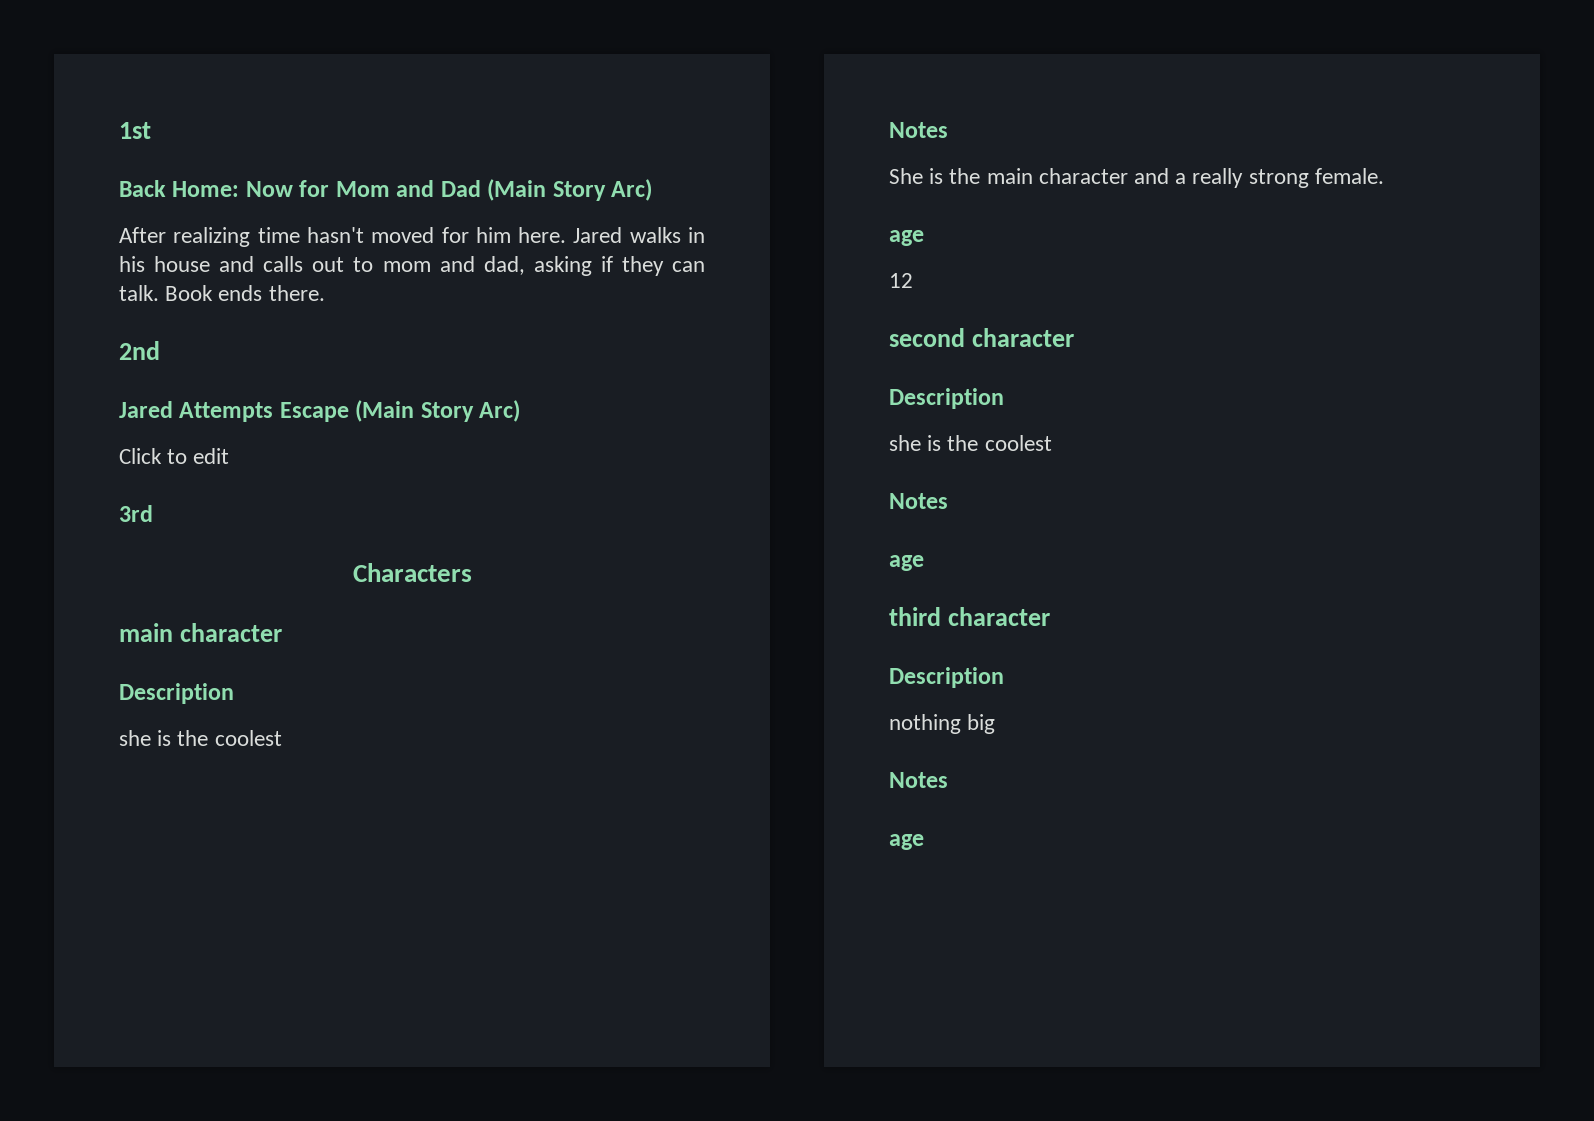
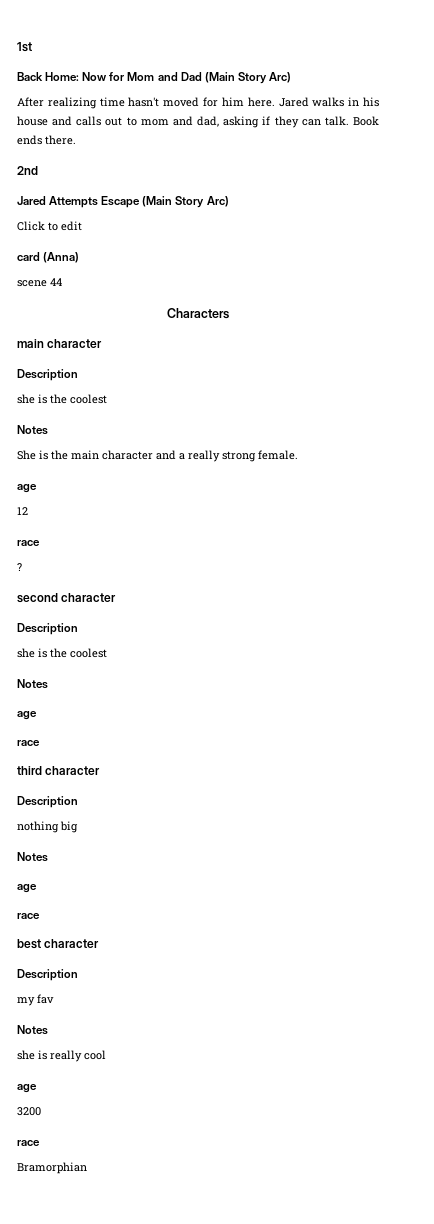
[119,505,153,522] 3rd -> [17,252,80,263] [17,278,62,287] card (Anna) // scene 44
(913, 280) none -> [17,540,40,546] [17,563,22,571] // race // ?
(924, 563) none -> [17,740,40,746] // race
(924, 842) none -> [17,913,40,919] [17,939,100,949] [17,969,78,981] [17,994,54,1006] [17,1025,48,1035] [17,1050,106,1062] [17,1084,37,1093] [17,1107,41,1116] [17,1140,40,1146] [17,1162,87,1174] // race // best character // Description // my fav // Notes // she is really cool // age // 3200 // race // Bramorphian

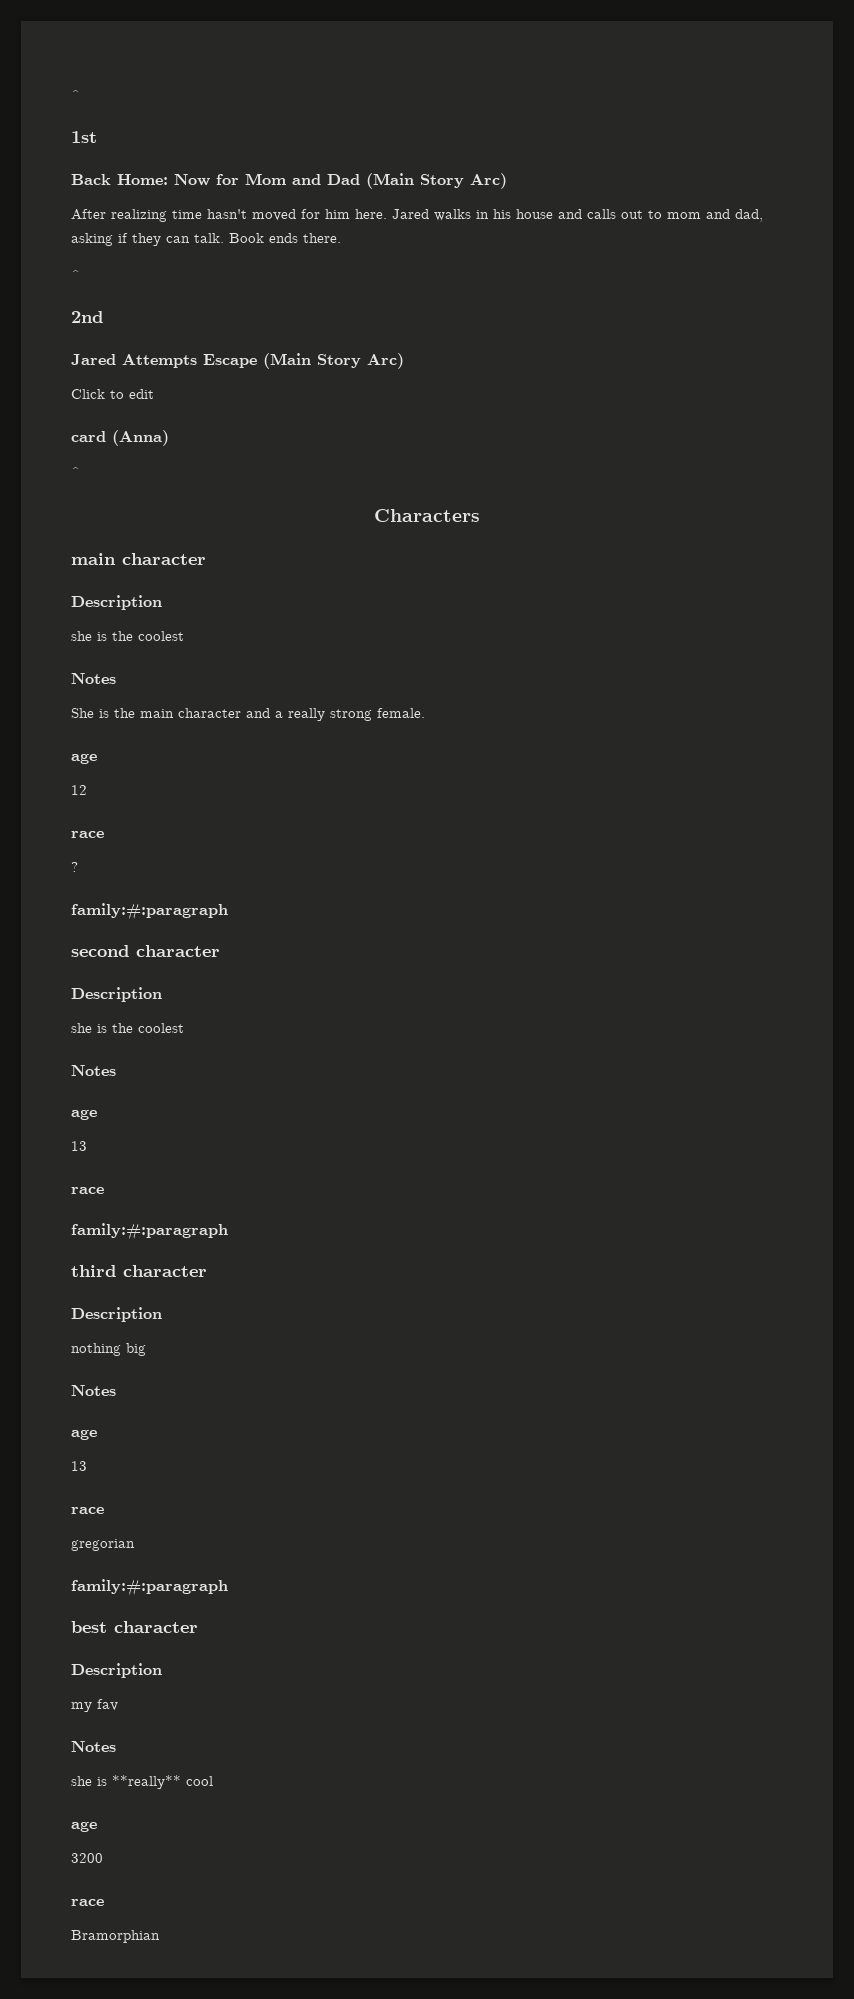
(17, 47) none -> [71,90,80,99] ^ //
(76, 140) none -> [71,270,80,279] // ^
[17,278,62,287] scene 44 -> [71,467,80,476] ^
(22, 567) none -> [71,903,228,920] // family:#:paragraph
[17,740,40,746] // race -> [71,1141,87,1151] [71,1187,104,1194] [71,1223,228,1240] // 13 // race // family:#:paragraph
[17,913,40,919] // race -> [71,1461,87,1471] [71,1507,104,1514] [71,1539,135,1551] [71,1579,228,1596] // 13 // race // gregorian // family:#:paragraph
[50,1050,82,1062] really -> [112,1775,181,1789] **really**

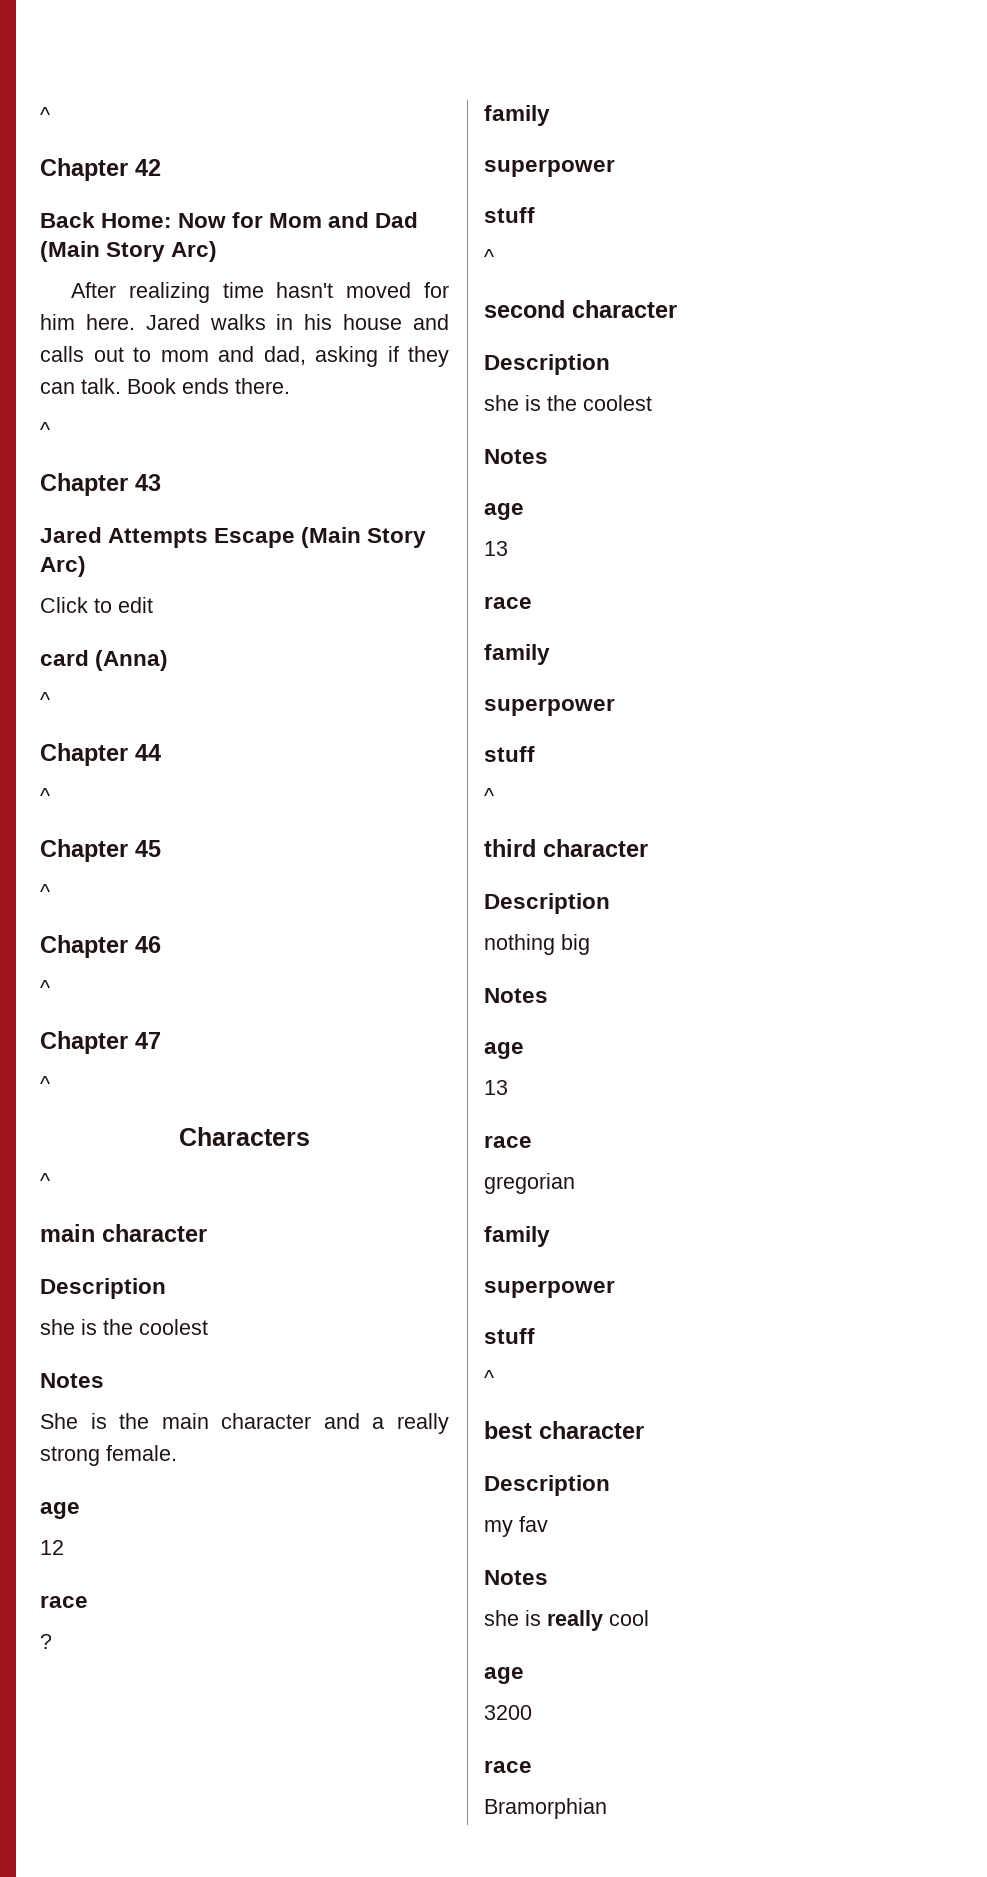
[71,90,80,99] [71,131,97,143] ^ // 1st -> [40,107,50,122] [40,158,161,181] ^ // Chapter 42
[71,311,103,323] 2nd -> [40,473,161,496] Chapter 43
(80, 471) none -> [40,743,161,766] [40,788,50,803] [40,839,161,862] [40,884,50,899] [40,935,161,958] [40,980,50,995] [40,1031,161,1054] [40,1076,50,1091] // Chapter 44 // ^ // Chapter 45 // ^ // Chapter 46 // ^ // Chapter 47 // ^
(480, 515) none -> [40,1173,50,1188] // ^
[71,903,228,920] family:#:paragraph -> [484,105,550,126] [484,160,615,177] [484,207,535,223] [484,249,494,264] family // superpower // stuff // ^
[71,1223,228,1240] family:#:paragraph -> [484,644,550,665] [484,699,615,716] [484,746,535,762] [484,788,494,803] family // superpower // stuff // ^
[71,1579,228,1596] family:#:paragraph -> [484,1226,550,1247] [484,1281,615,1298] [484,1328,535,1344] [484,1370,494,1385] family // superpower // stuff // ^
[112,1775,181,1789] **really** -> [547,1610,603,1631] really

